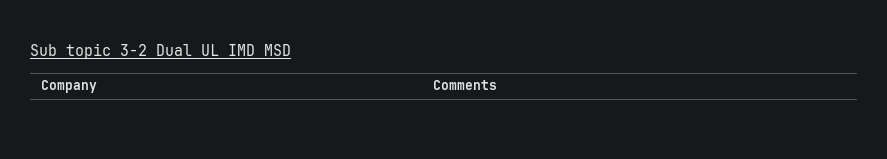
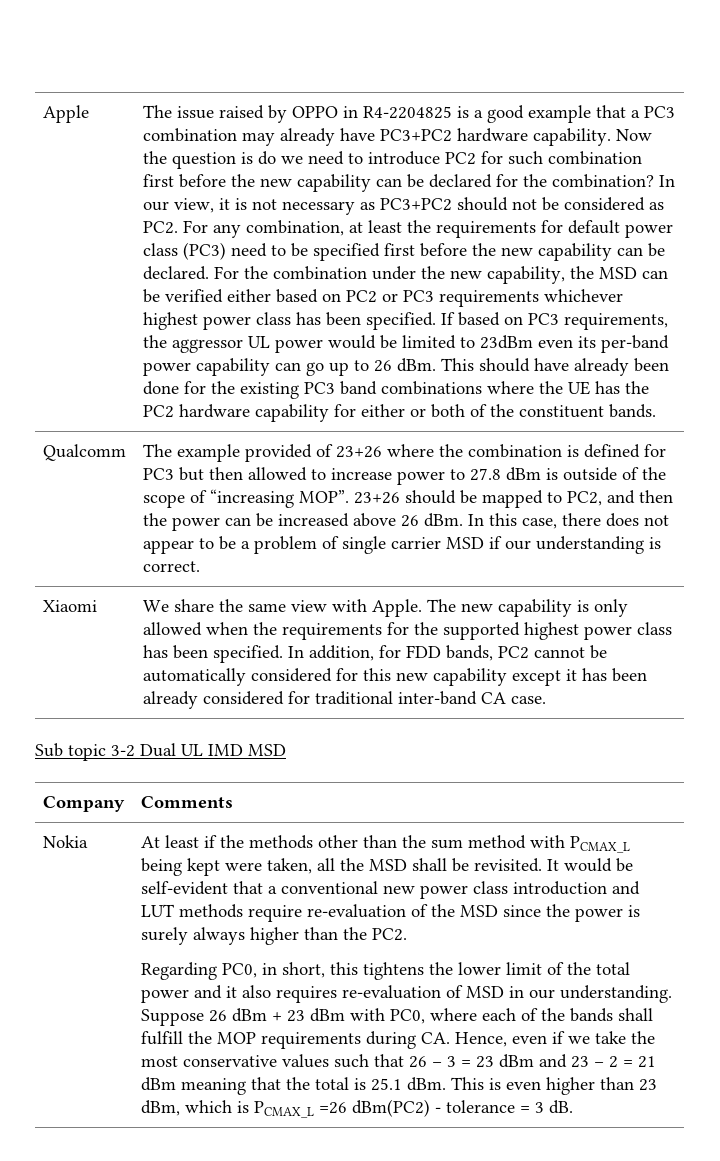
(30, 50) none -> [43,105,90,123] [143,105,676,123] [143,128,653,146] [143,151,643,169] [143,174,676,192] [143,197,665,215] [143,220,674,238] [143,242,666,261] [143,266,669,284] [143,289,624,307] [143,312,669,330] [143,335,670,353] [143,358,670,376] [143,381,650,399] [143,404,657,422] [43,444,127,461] [143,444,667,462] [143,467,667,485] [143,489,674,508] [143,513,670,531] [143,536,662,554] [143,561,201,572] [43,600,98,612] [143,599,629,617] [143,622,673,640] [143,645,608,663] [143,668,648,686] [143,691,547,709] Apple | The issue raised by OPPO in R4-2204825 is a good example that a PC3 combination may already have PC3+PC2 hardware capability. Now the question is do we need to introduce PC2 for such combination first before the new capability can be declared for the combination? In our view, it is not necessary as PC3+PC2 should not be considered as PC2. For any combination, at least the requirements for default power class (PC3) need to be specified first before the new capability can be declared. For the combination under the new capability, the MSD can be verified either based on PC2 or PC3 requirements whichever highest power class has been specified. If based on PC3 requirements, the aggressor UL power would be limited to 23dBm even its per-band power capability can go up to 26 dBm. This should have already been done for the existing PC3 band combinations where the UE has the PC2 hardware capability for either or both of the constituent bands. // Qualcomm | The example provided of 23+26 where the combination is defined for PC3 but then allowed to increase power to 27.8 dBm is outside of the scope of “increasing MOP”. 23+26 should be mapped to PC2, and then the power can be increased above 26 dBm. In this case, there does not appear to be a problem of single carrier MSD if our understanding is correct. // Xiaomi | We share the same view with Apple. The new capability is only allowed when the requirements for the supported highest power class has been specified. In addition, for FDD bands, PC2 cannot be automatically considered for this new capability except it has been already considered for traditional inter-band CA case. //
(497, 85) none -> [43,835,89,848] [141,835,631,853] [141,858,634,876] [141,881,641,899] [141,904,641,922] [141,927,408,945] [141,962,631,980] [141,985,673,1003] [141,1008,654,1026] [141,1031,656,1049] [141,1054,657,1068] [141,1077,658,1095] [141,1099,574,1118] // Nokia | At least if the methods other than the sum method with PCMAX_L being kept were taken, all the MSD shall be revisited. It would be self-evident that a conventional new power class introduction and LUT methods require re-evaluation of the MSD since the power is surely always higher than the PC2. // Regarding PC0, in short, this tightens the lower limit of the total power and it also requires re-evaluation of MSD in our understanding. Suppose 26 dBm + 23 dBm with PC0, where each of the bands shall fulfill the MOP requirements during CA. Hence, even if we take the most conservative values such that 26 – 3 = 23 dBm and 23 – 2 = 21 dBm meaning that the total is 25.1 dBm. This is even higher than 23 dBm, which is PCMAX_L =26 dBm(PC2) - tolerance = 3 dB.

